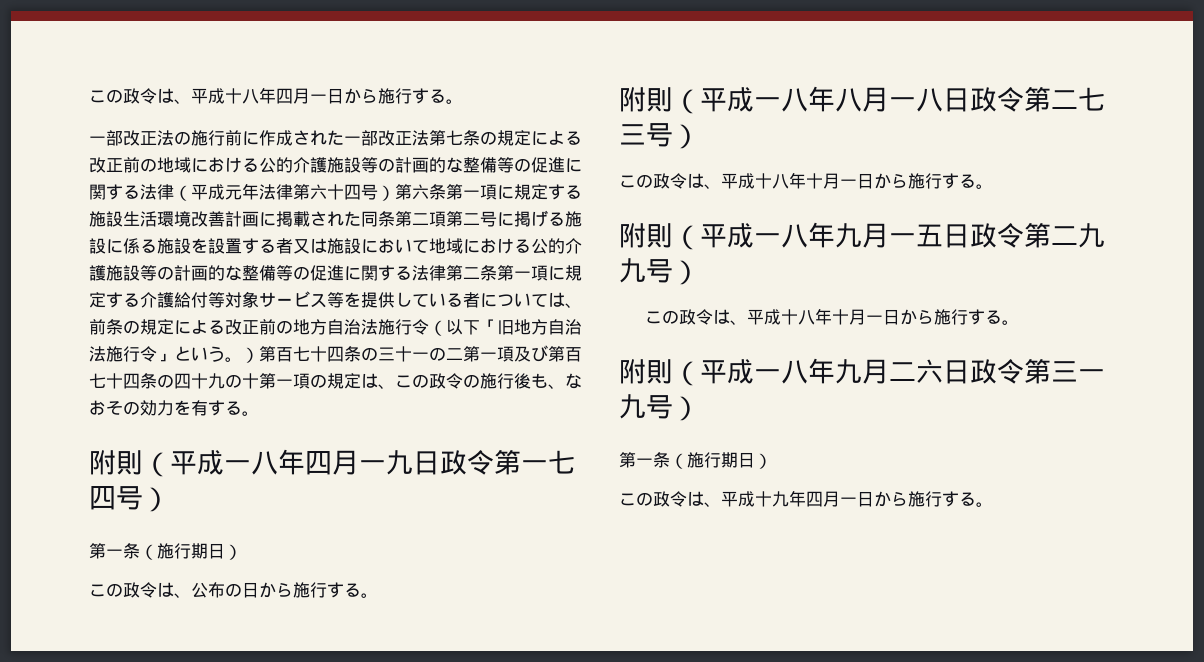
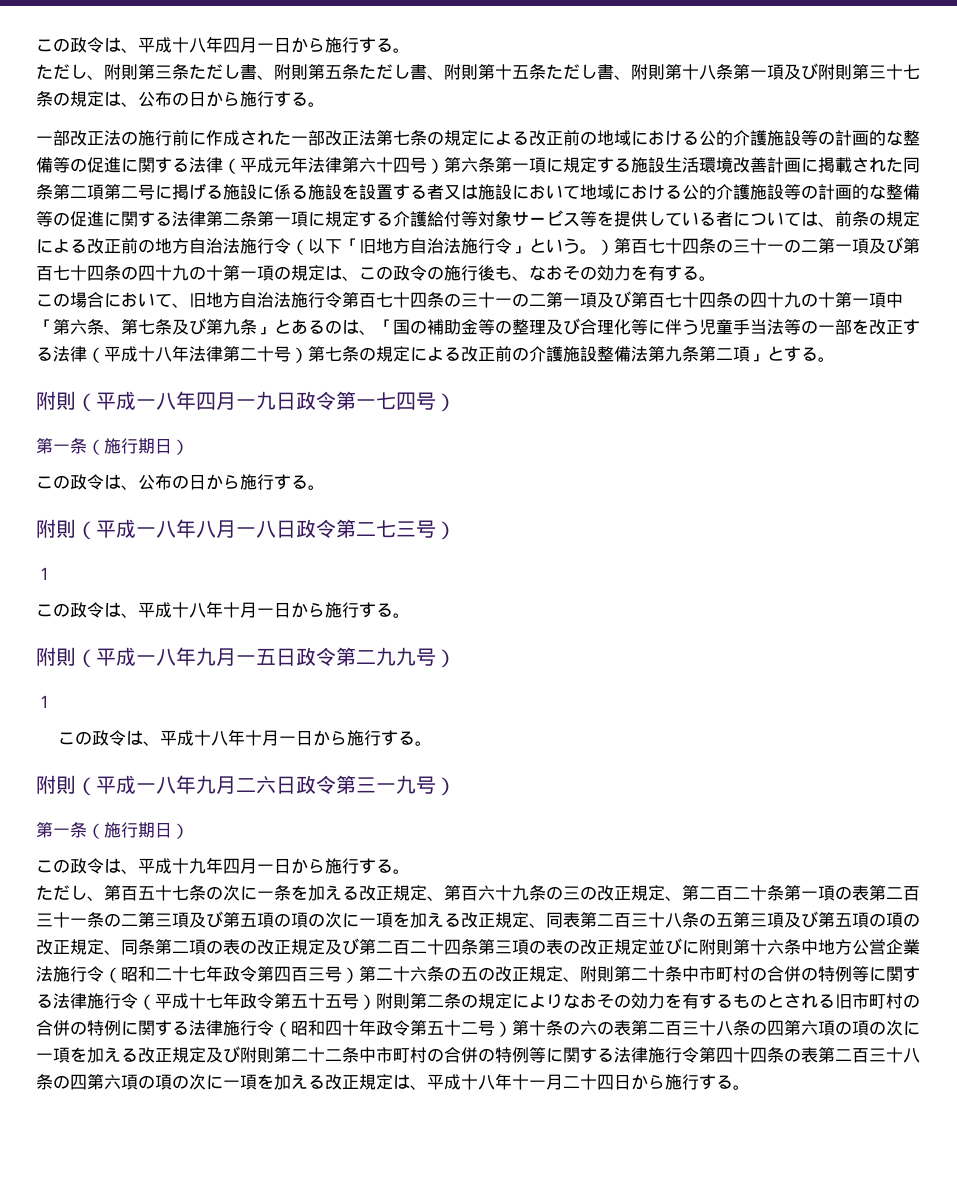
(463, 101) none -> [36,63,920,80] [36,91,325,107] // ただし、附則第三条ただし書、附則第五条ただし書、附則第十五条ただし書、附則第十八条第一項及び附則第三十七条の規定は、公布の日から施行する。
(259, 413) none -> [36,291,903,308] [36,318,920,335] [36,345,835,363] // この場合において、旧地方自治法施行令第百七十四条の三十一の二第一項及び第百七十四条の四十九の十第一項中「第六条、第七条及び第九条」とあるのは、「国の補助金等の整理及び合理化等に伴う児童手当法等の一部を改正する法律（平成十八年法律第二十号）第七条の規定による改正前の介護施設整備法第九条第二項」とする。
(700, 136) none -> [36,567,53,580] // １
(700, 272) none -> [36,695,53,708] // １
(993, 504) none -> [36,885,920,901] [36,911,920,928] [36,938,920,955] [36,965,920,983] [36,992,920,1010] [36,1019,920,1037] [36,1046,920,1063] [36,1073,750,1090] // ただし、第百五十七条の次に一条を加える改正規定、第百六十九条の三の改正規定、第二百二十条第一項の表第二百三十一条の二第三項及び第五項の項の次に一項を加える改正規定、同表第二百三十八条の五第三項及び第五項の項の改正規定、同条第二項の表の改正規定及び第二百二十四条第三項の表の改正規定並びに附則第十六条中地方公営企業法施行令（昭和二十七年政令第四百三号）第二十六条の五の改正規定、附則第二十条中市町村の合併の特例等に関する法律施行令（平成十七年政令第五十五号）附則第二条の規定によりなおその効力を有するものとされる旧市町村の合併の特例に関する法律施行令（昭和四十年政令第五十二号）第十条の六の表第二百三十八条の四第六項の項の次に一項を加える改正規定及び附則第二十二条中市町村の合併の特例等に関する法律施行令第四十四条の表第二百三十八条の四第六項の項の次に一項を加える改正規定は、平成十八年十一月二十四日から施行する。

